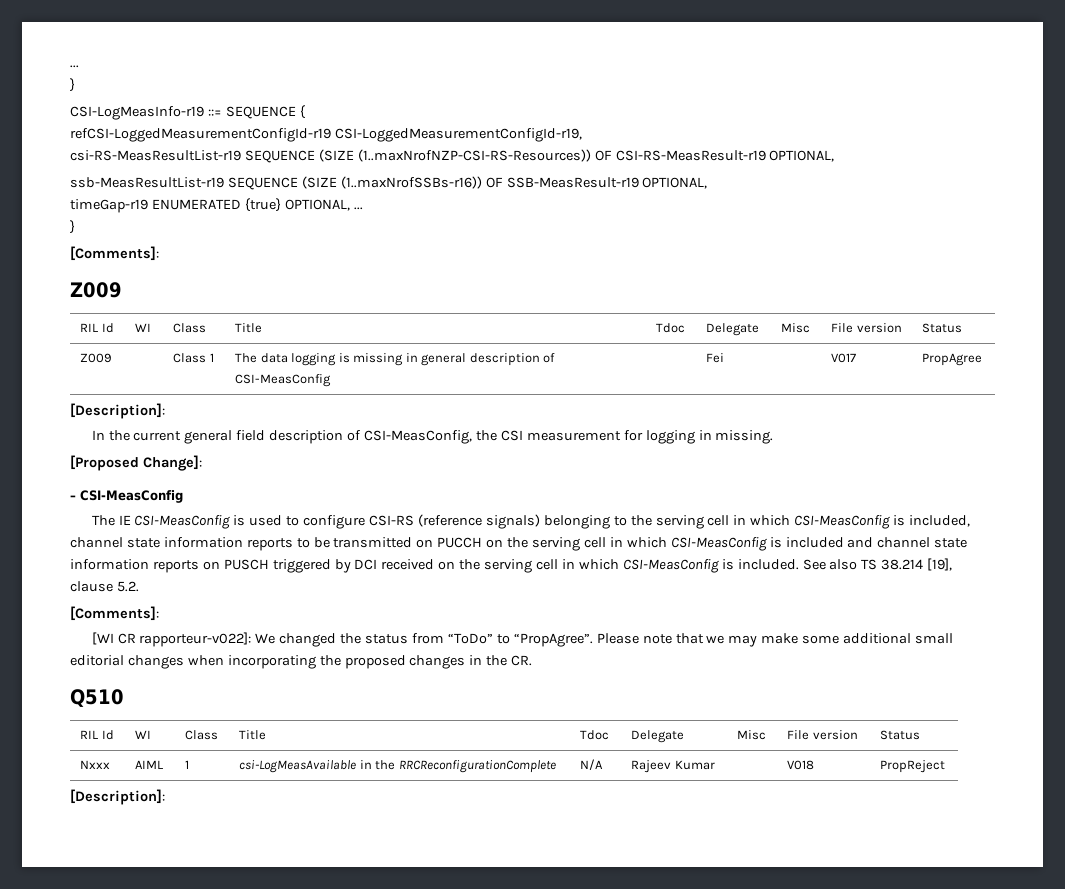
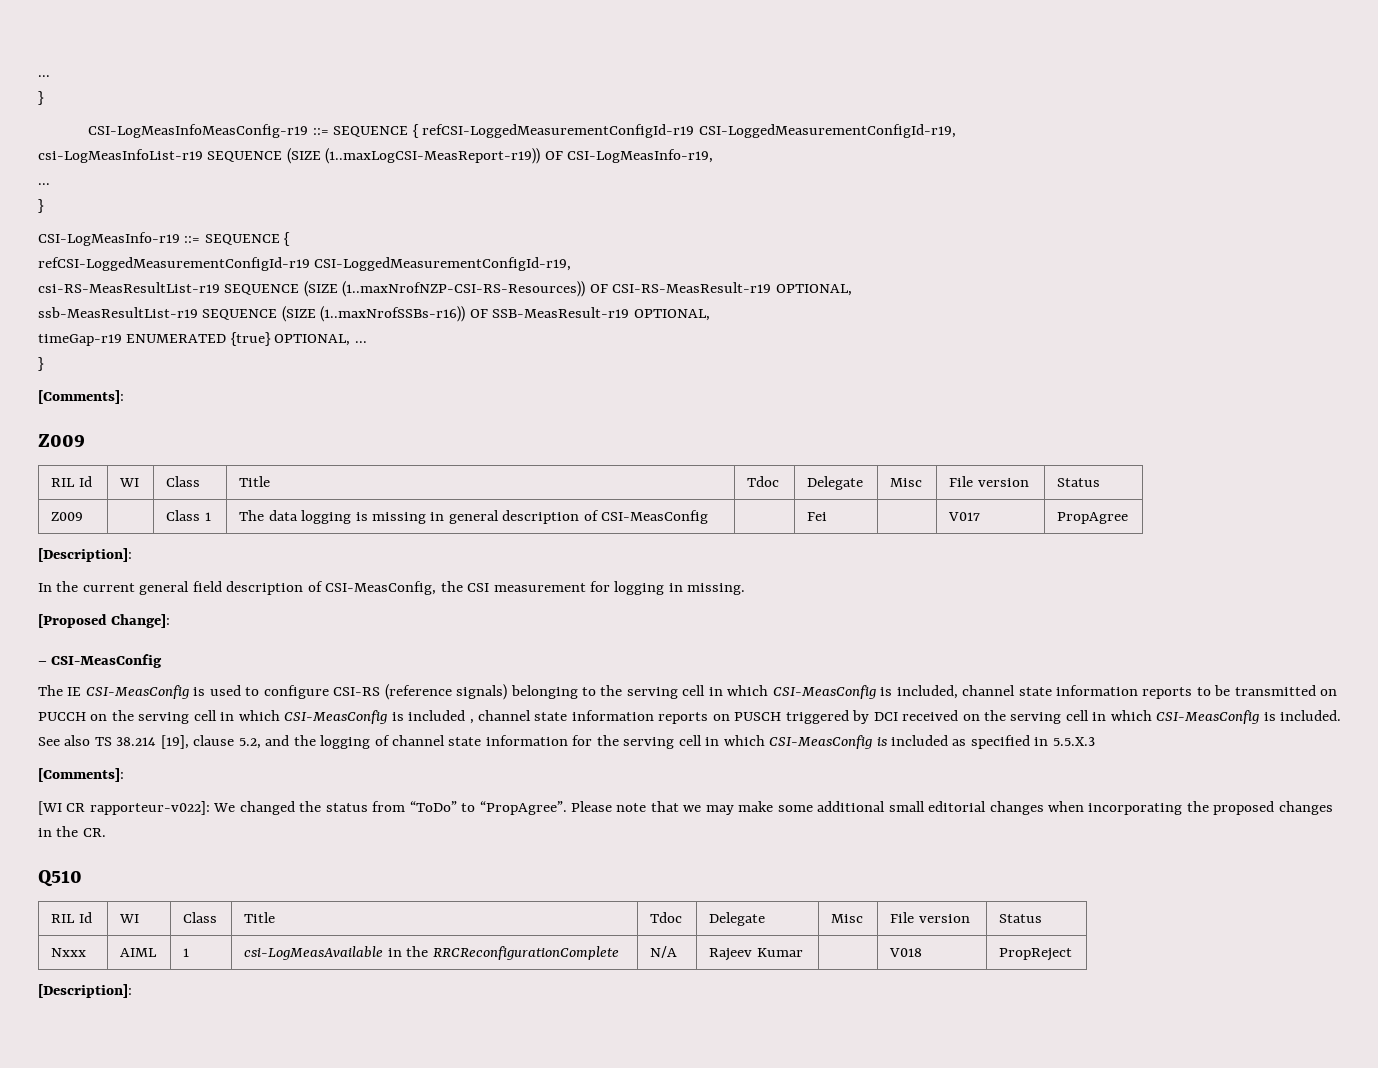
[70,65,79,68] [70,78,75,92] ... // } -> [38,75,50,77] [38,91,44,105] [88,124,956,138] [38,148,714,164] [38,183,50,185] [38,199,44,213] ... // } // CSI-LogMeasInfoMeasConfig-r19 ::= SEQUENCE { refCSI-LoggedMeasurementConfigId-r19 CSI-LoggedMeasurementConfigId-r19, // csi-LogMeasInfoList-r19 SEQUENCE (SIZE (1..maxLogCSI-MeasReport-r19)) OF CSI-LogMeasInfo-r19, // ... // }
[847,537,874,548] and -> [469,719,474,724] ,
[116,581,139,592] 5.2. -> [238,735,1095,749] 5.2, and the logging of channel state information for the serving cell in which CSI-MeasConfig is included as specified in 5.5.X.3

